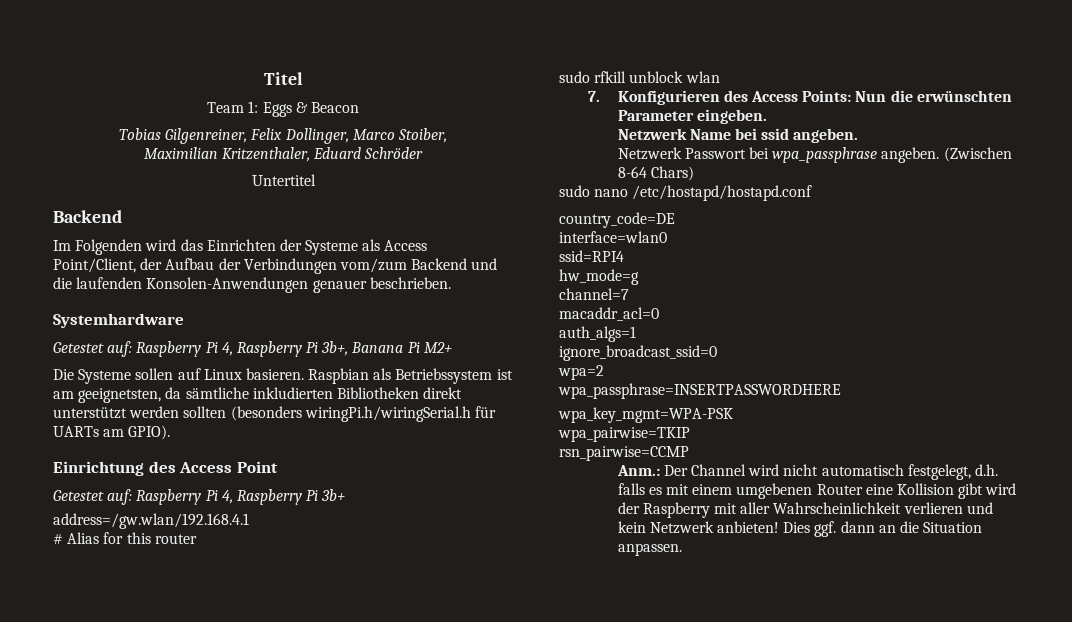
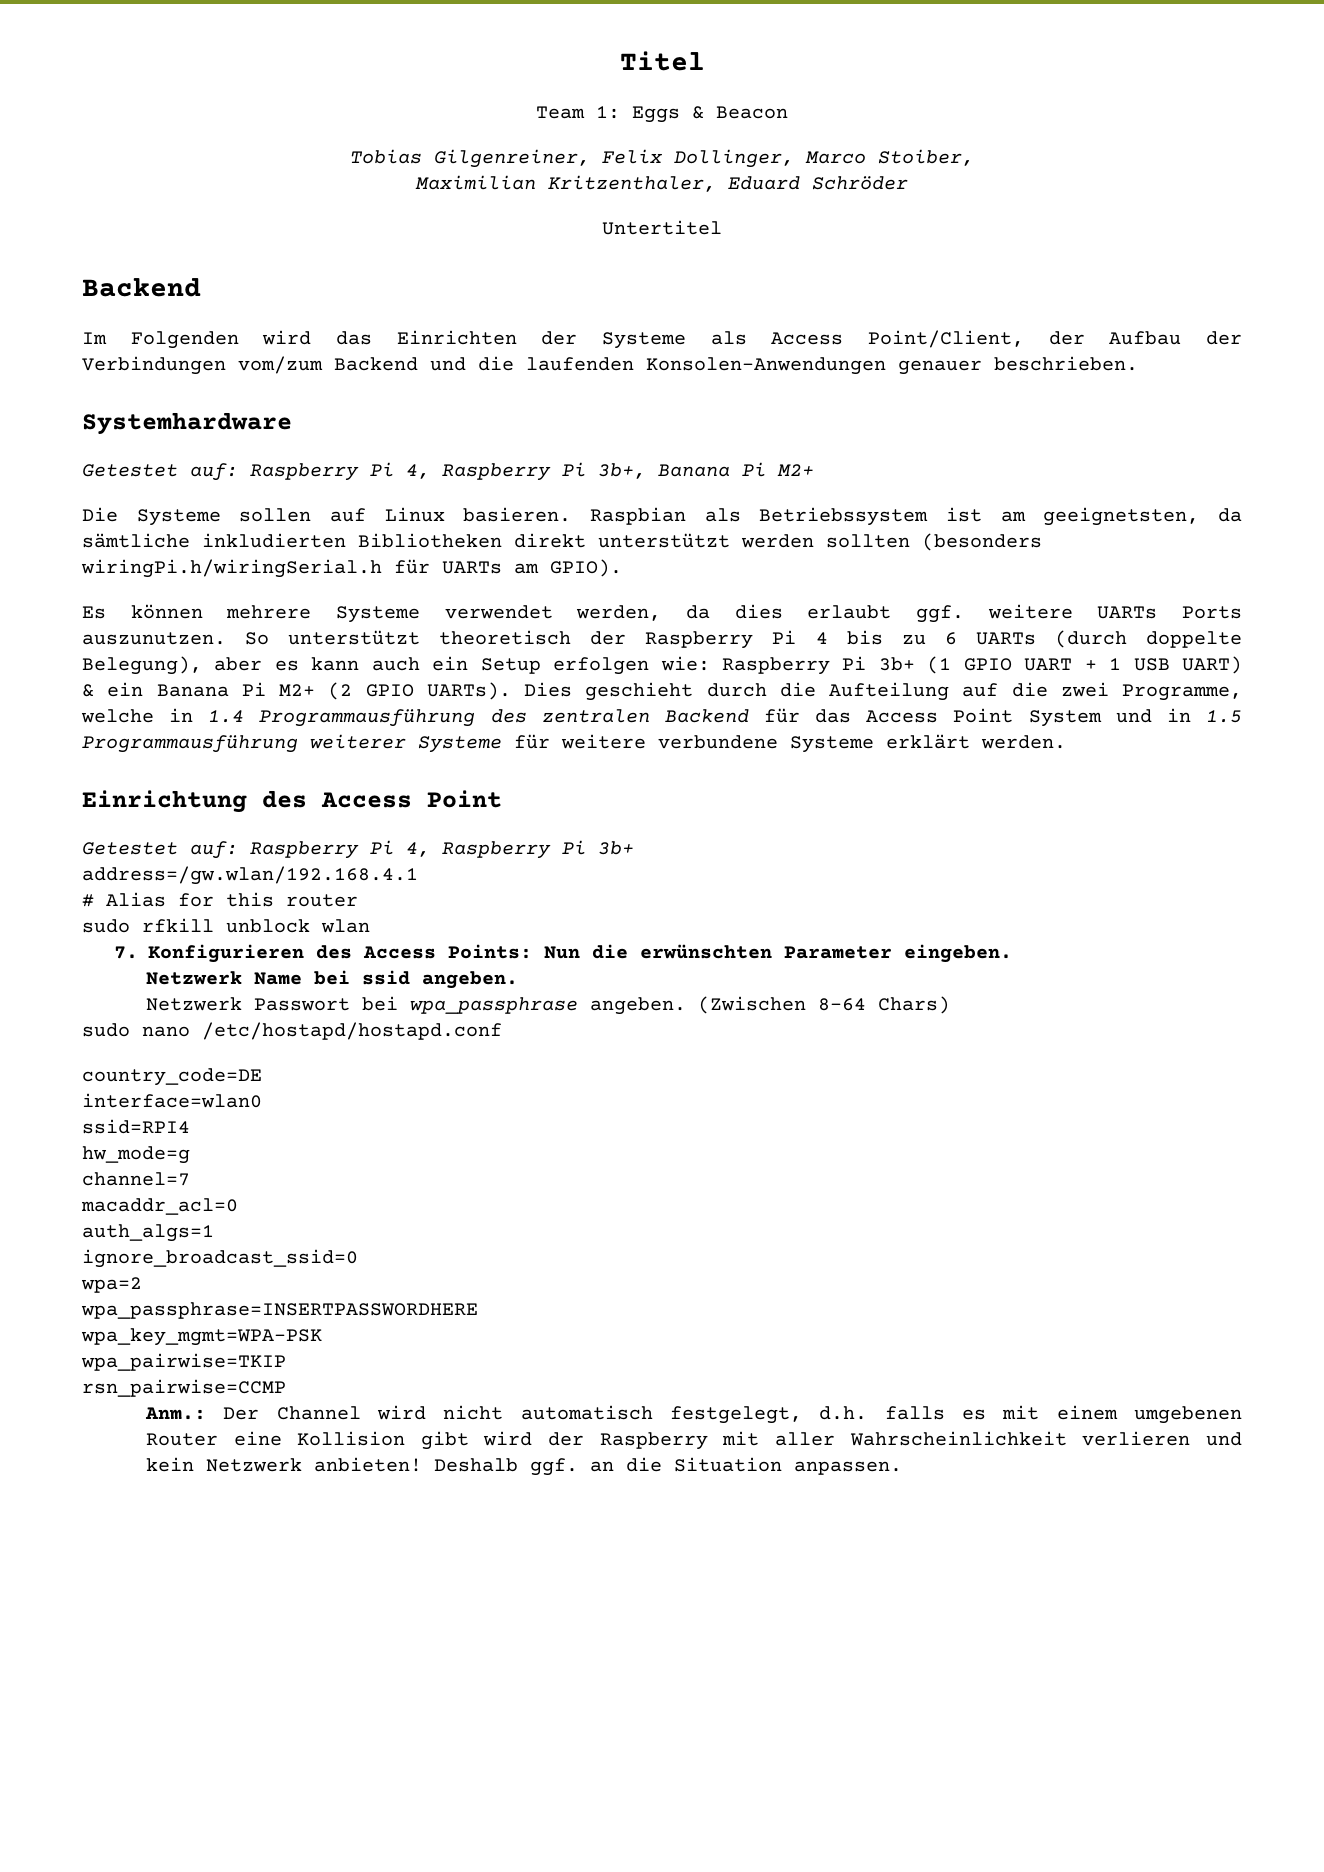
(171, 432) none -> [82,604,1242,623] [82,630,1243,649] [82,656,1242,675] [82,682,1242,701] [81,708,1242,727] [82,734,1066,753] // Es können mehrere Systeme verwendet werden, da dies erlaubt ggf. weitere UARTs Ports auszunutzen. So unterstützt theoretisch der Raspberry Pi 4 bis zu 6 UARTs (durch doppelte Belegung), aber es kann auch ein Setup erfolgen wie: Raspberry Pi 3b+ (1 GPIO UART + 1 USB UART) & ein Banana Pi M2+ (2 GPIO UARTs). Dies geschieht durch die Aufteilung auf die zwei Programme, welche in 1.4 Programmausführung des zentralen Backend für das Access Point System und in 1.5 Programmausführung weiterer Systeme für weitere verbundene Systeme erklärt werden.
[783,521,875,537] Dies ggf. dann -> [433,1458,578,1476] Deshalb ggf.

